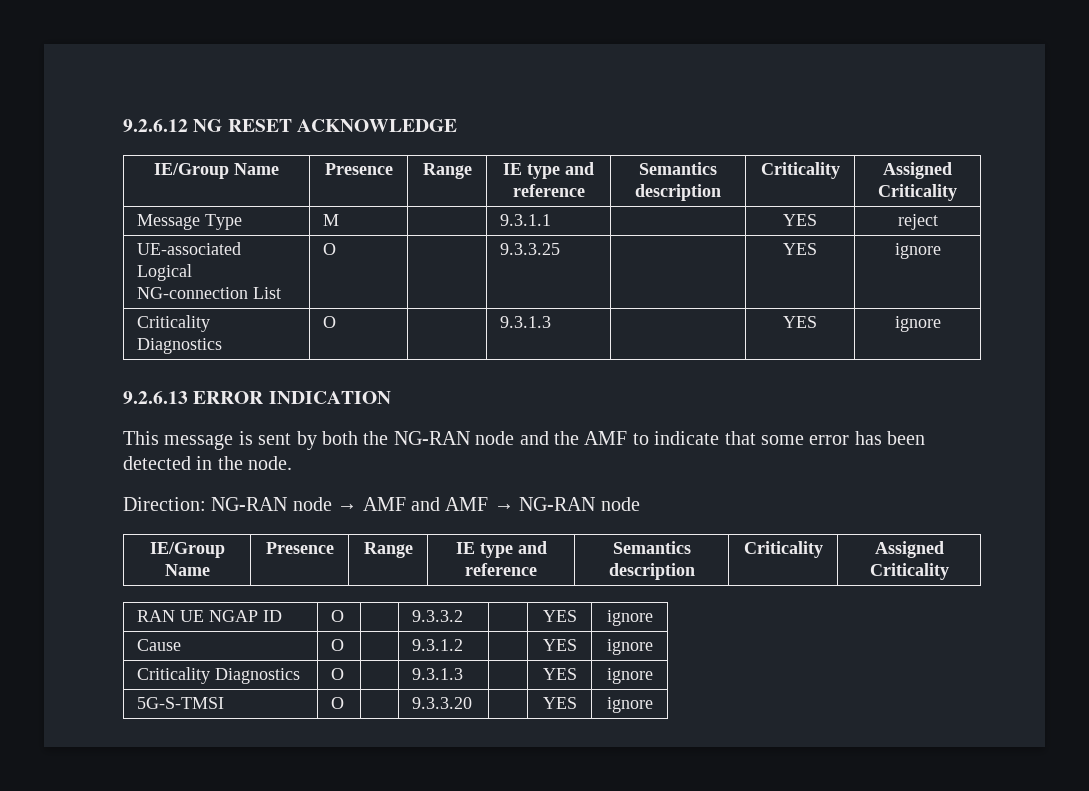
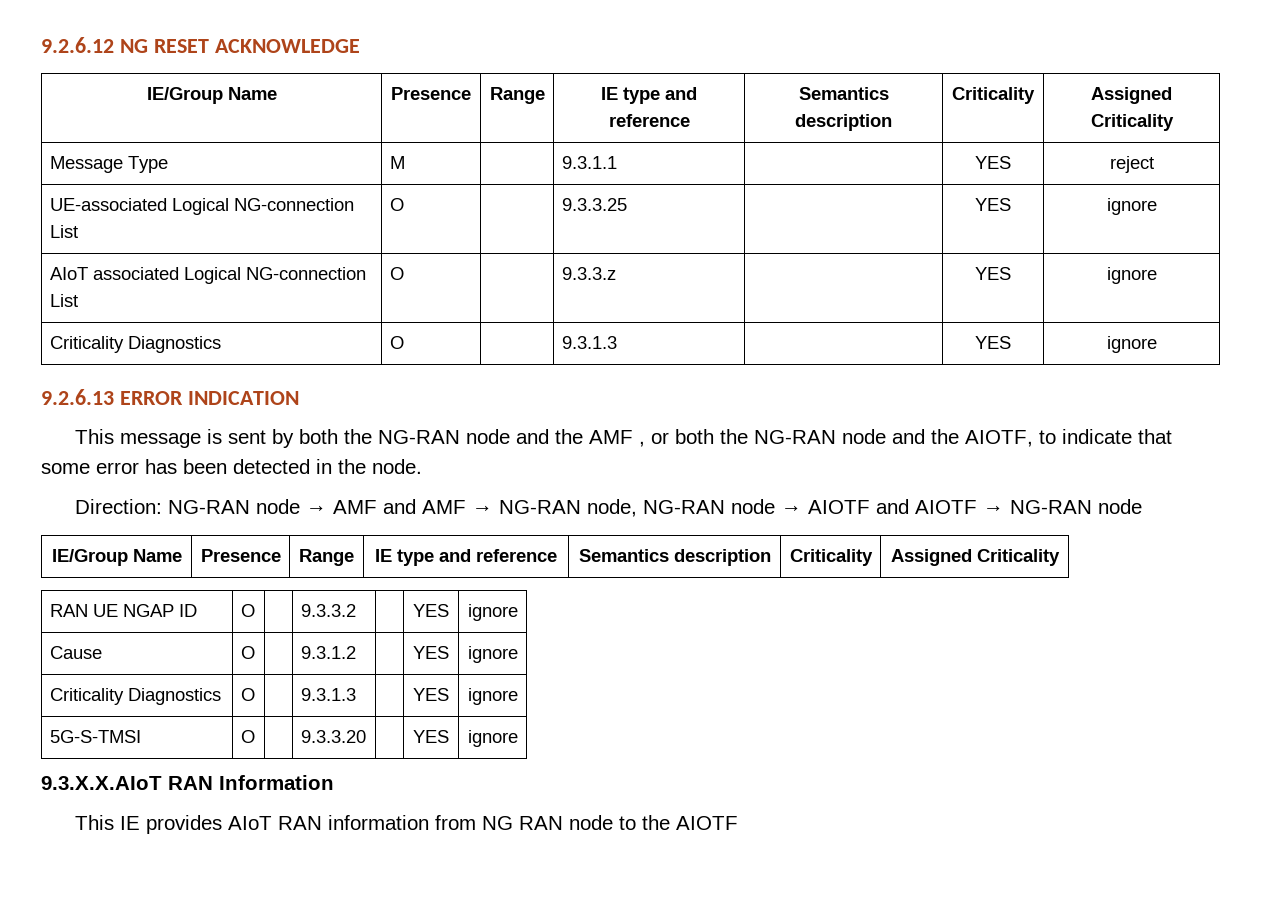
(941, 251) none -> [49,267,366,284] [49,294,78,307] [389,267,404,280] [561,267,616,280] [975,267,1011,280] [1106,267,1157,284] // AIoT associated Logical NG-connection List | O | | 9.3.3.z | | YES | ignore
(628, 438) none -> [638,429,1033,447] , or both the NG-RAN node and the AIOTF,
(596, 504) none -> [586,499,1092,517] node, NG-RAN node → AIOTF and AIOTF → NG-RAN
(653, 705) none -> [41,775,334,790] [74,815,738,834] // 9.3.X.X.AIoT RAN Information // This IE provides AIoT RAN information from NG RAN node to the AIOTF

